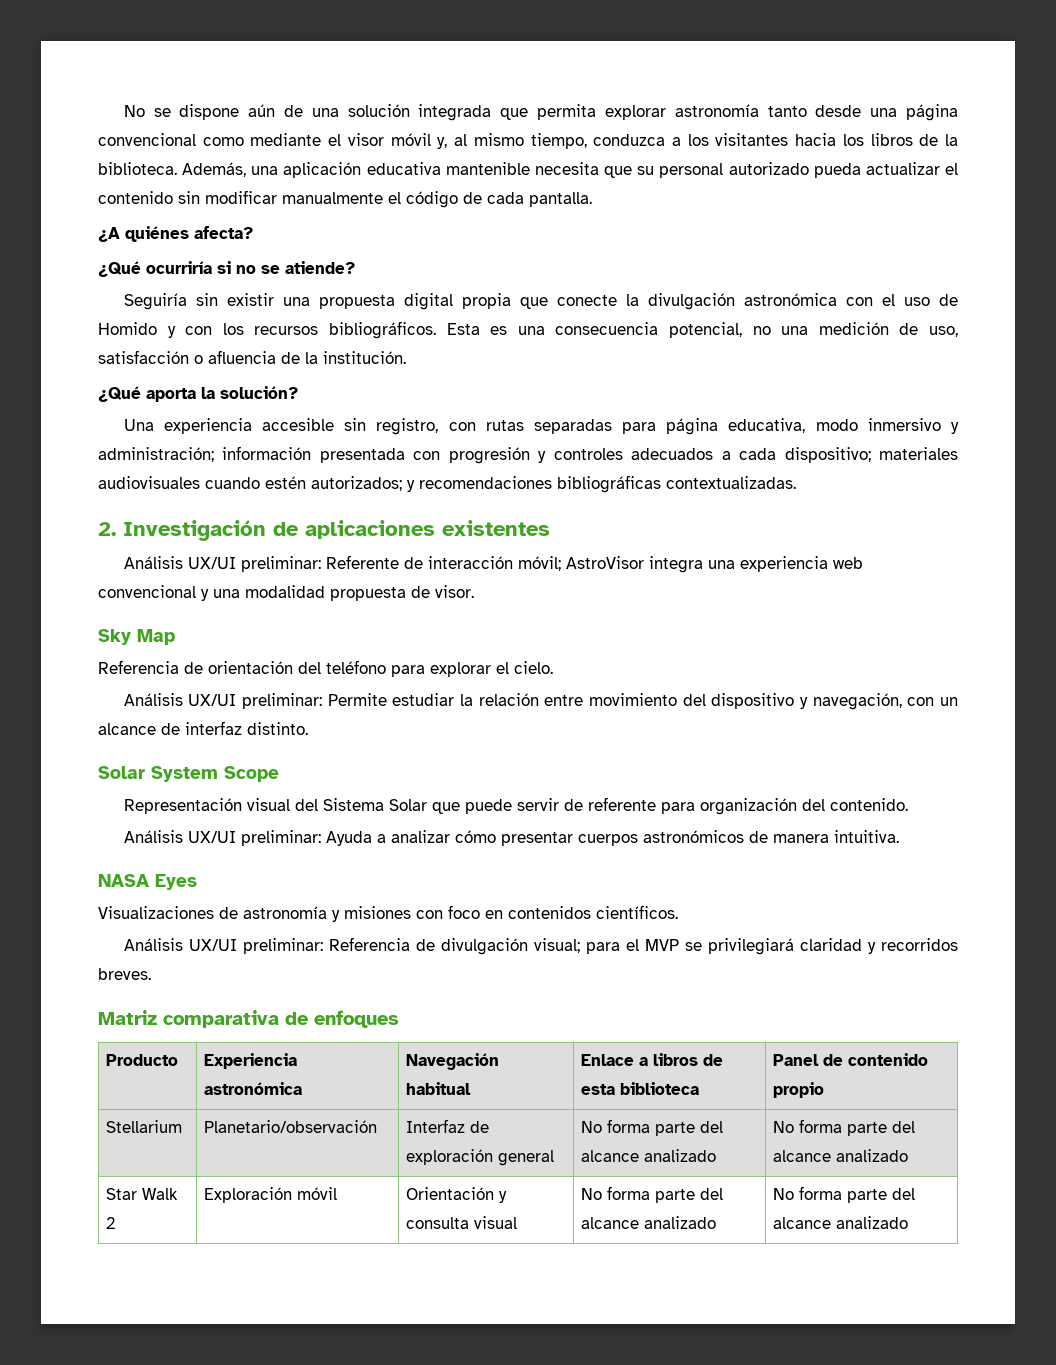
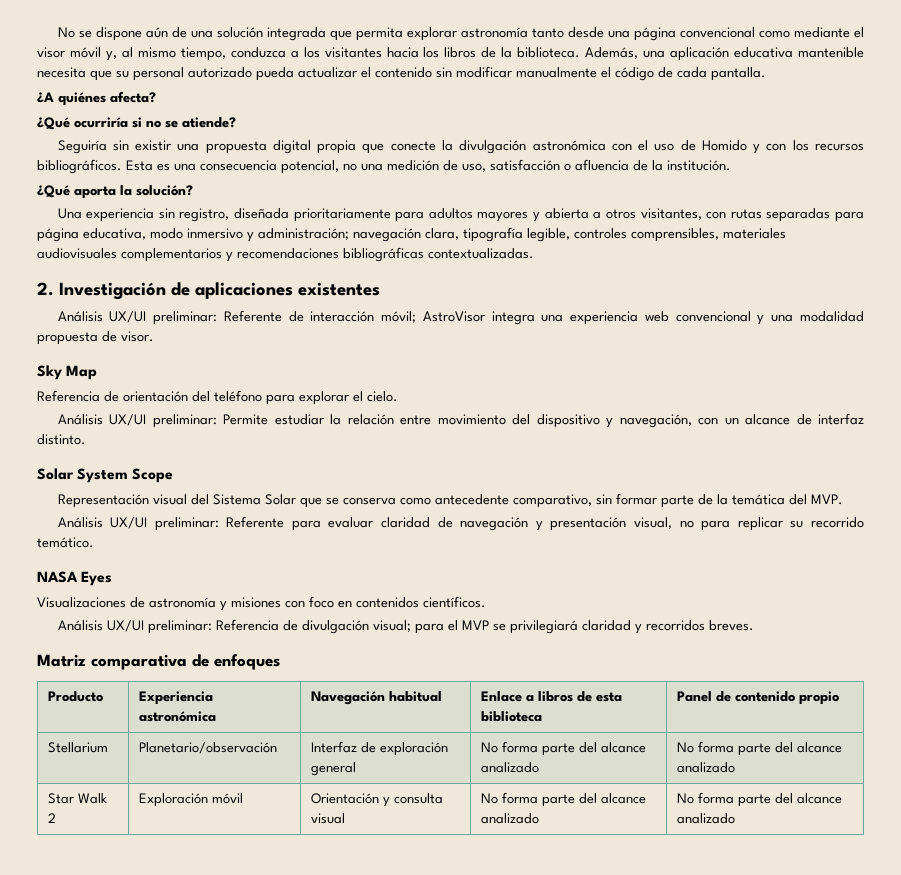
[262,418,335,431] accesible -> (155, 215) none
(439, 426) none -> [233,208,702,222] diseñada prioritariamente para adultos mayores y abierta a otros visitantes,
[222,446,959,464] [98,476,402,491] información presentada con progresión y controles adecuados a cada dispositivo; materiales audiovisuales cuando estén autorizados; -> [353,227,786,242] [37,248,222,262] navegación clara, tipografía legible, controles comprensibles, materiales audiovisuales complementarios
[464,797,908,815] [123,830,899,846] puede servir de referente para organización del contenido. // Análisis UX/UI preliminar: Ayuda a analizar cómo presentar cuerpos astronómicos de manera intuitiva. -> [325,493,843,508] [57,516,864,531] [37,537,94,548] se conserva como antecedente comparativo, sin formar parte de la temática del MVP. // Análisis UX/UI preliminar: Referente para evaluar claridad de navegación y presentación visual, no para replicar su recorrido temático.

